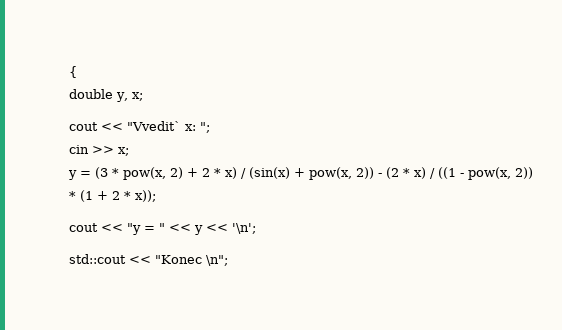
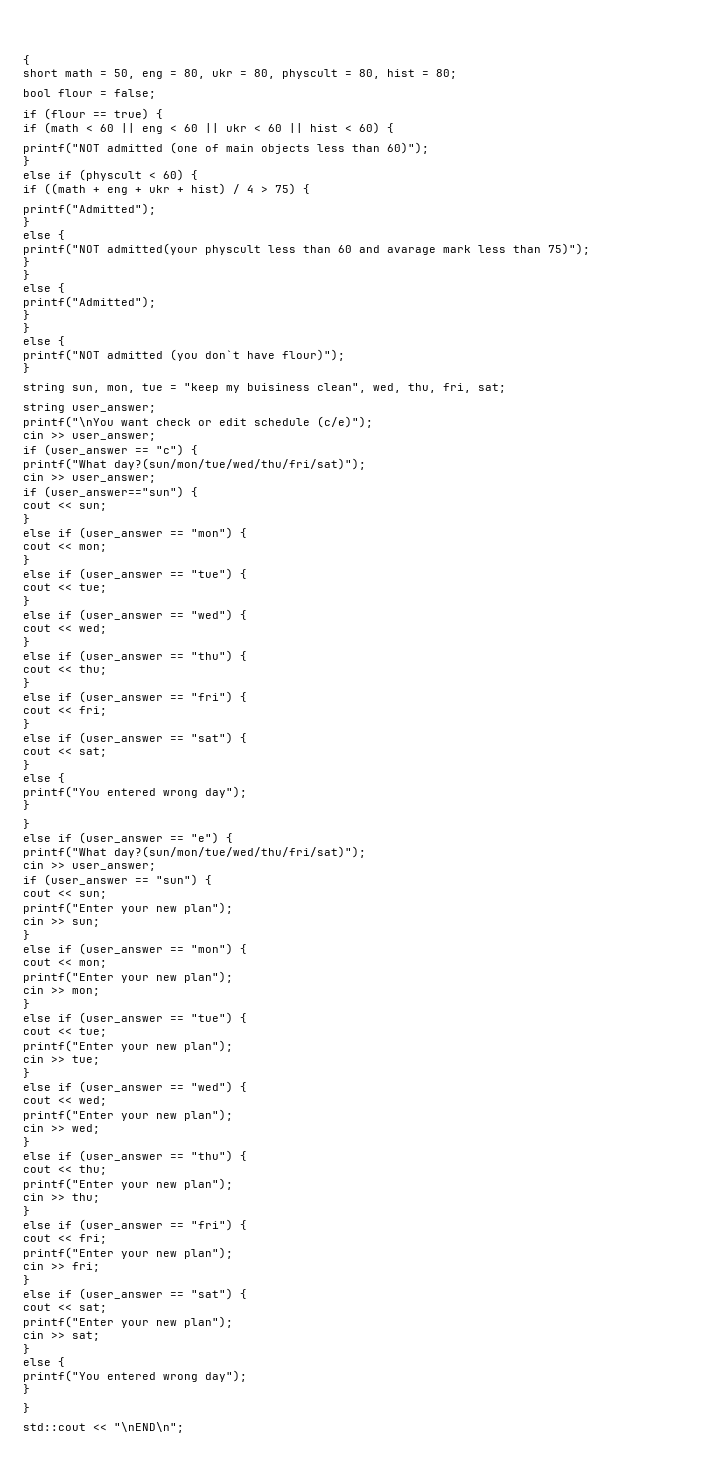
[69,66,77,78] [69,89,143,102] [69,121,210,133] [69,145,129,156] [68,167,533,180] [69,190,156,202] [69,223,256,235] { // double y, x; // cout << "Vvedit` x: "; // cin >> x; // y = (3 * pow(x, 2) + 2 * x) / (sin(x) + pow(x, 2)) - (2 * x) / ((1 - pow(x, 2)) * (1 + 2 * x)); // cout << "y = " << y << '\n'; -> [23,55,30,65] [23,69,457,79] [23,89,156,99] [23,108,163,120] [23,122,394,134] [23,142,429,154] [23,156,30,166] [23,169,198,181] [23,183,310,195] [23,203,156,215] [23,217,30,227] [23,230,65,240] [23,243,590,255] [23,257,30,267] [23,270,30,280] [23,283,65,293] [23,296,156,308] [23,310,30,320] [23,323,30,333] [23,336,65,346] [23,349,345,361] [23,363,30,373] [23,383,506,393] [23,403,156,413] [23,416,373,428] [23,431,156,441] [23,444,198,456] [23,458,366,470] [23,473,156,483] [23,486,198,498] [23,501,107,511] [23,514,30,524] [23,527,247,539] [23,542,107,552] [23,555,30,565] [23,568,247,580] [23,583,107,593] [23,596,30,606] [23,609,247,621] [23,624,107,634] [23,637,30,647] [23,650,247,662] [23,665,107,675] [23,678,30,688] [23,691,247,703] [23,706,107,716] [23,719,30,729] [23,732,247,744] [23,747,107,757] [23,760,30,770] [23,773,65,783] [23,786,247,798] [23,800,30,810] [23,819,30,829] [23,832,233,844] [23,846,366,858] [23,861,156,871] [23,874,212,886] [23,889,107,899] [23,902,233,914] [23,917,100,927] [23,930,30,940] [23,943,247,955] [23,958,107,968] [23,971,233,983] [23,986,100,996] [23,999,30,1009] [23,1012,247,1024] [23,1027,107,1037] [23,1040,233,1052] [23,1055,100,1065] [23,1068,30,1078] [23,1081,247,1093] [23,1096,107,1106] [23,1109,233,1121] [23,1124,100,1134] [23,1137,30,1147] [23,1150,247,1162] [23,1165,107,1175] [23,1178,233,1190] [23,1193,100,1203] [23,1206,30,1216] [23,1219,247,1231] [23,1234,107,1244] [23,1247,233,1259] [23,1262,100,1272] [23,1275,30,1285] [23,1288,247,1300] [23,1303,107,1313] [23,1316,233,1328] [23,1331,100,1341] [23,1344,30,1354] [23,1357,65,1367] [23,1370,247,1382] [23,1384,30,1394] [23,1403,30,1413] { // short math = 50, eng = 80, ukr = 80, physcult = 80, hist = 80; // bool flour = false; // if (flour == true) { // if (math < 60 || eng < 60 || ukr < 60 || hist < 60) { // printf("NOT admitted (one of main objects less than 60)"); // } // else if (physcult < 60) { // if ((math + eng + ukr + hist) / 4 > 75) { // printf("Admitted"); // } // else { // printf("NOT admitted(your physcult less than 60 and avarage mark less than 75)"); // } // } // else { // printf("Admitted"); // } // } // else { // printf("NOT admitted (you don`t have flour)"); // } // string sun, mon, tue = "keep my buisiness clean", wed, thu, fri, sat; // string user_answer; // printf("\nYou want check or edit schedule (c/e)"); // cin >> user_answer; // if (user_answer == "c") { // printf("What day?(sun/mon/tue/wed/thu/fri/sat)"); // cin >> user_answer; // if (user_answer=="sun") { // cout << sun; // } // else if (user_answer == "mon") { // cout << mon; // } // else if (user_answer == "tue") { // cout << tue; // } // else if (user_answer == "wed") { // cout << wed; // } // else if (user_answer == "thu") { // cout << thu; // } // else if (user_answer == "fri") { // cout << fri; // } // else if (user_answer == "sat") { // cout << sat; // } // else { // printf("You entered wrong day"); // } // } // else if (user_answer == "e") { // printf("What day?(sun/mon/tue/wed/thu/fri/sat)"); // cin >> user_answer; // if (user_answer == "sun") { // cout << sun; // printf("Enter your new plan"); // cin >> sun; // } // else if (user_answer == "mon") { // cout << mon; // printf("Enter your new plan"); // cin >> mon; // } // else if (user_answer == "tue") { // cout << tue; // printf("Enter your new plan"); // cin >> tue; // } // else if (user_answer == "wed") { // cout << wed; // printf("Enter your new plan"); // cin >> wed; // } // else if (user_answer == "thu") { // cout << thu; // printf("Enter your new plan"); // cin >> thu; // } // else if (user_answer == "fri") { // cout << fri; // printf("Enter your new plan"); // cin >> fri; // } // else if (user_answer == "sat") { // cout << sat; // printf("Enter your new plan"); // cin >> sat; // } // else { // printf("You entered wrong day"); // } // }
[155,255,228,266] "Konec \n"; -> [114,1422,184,1433] "\nEND\n";

